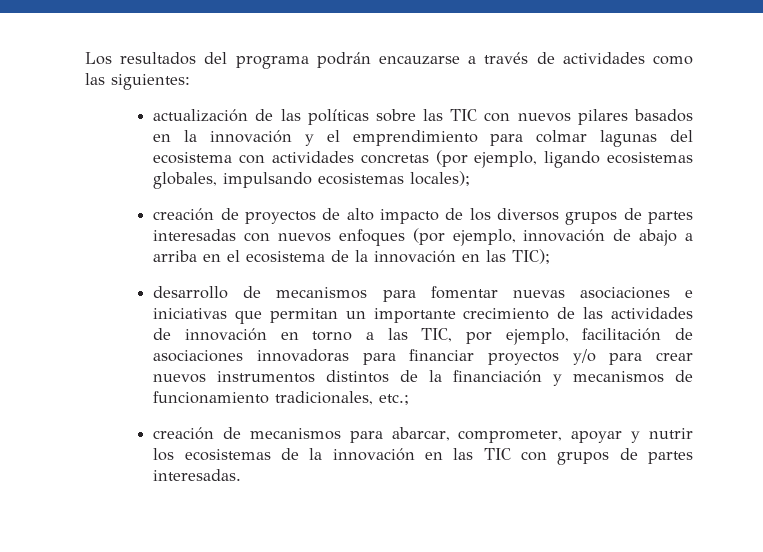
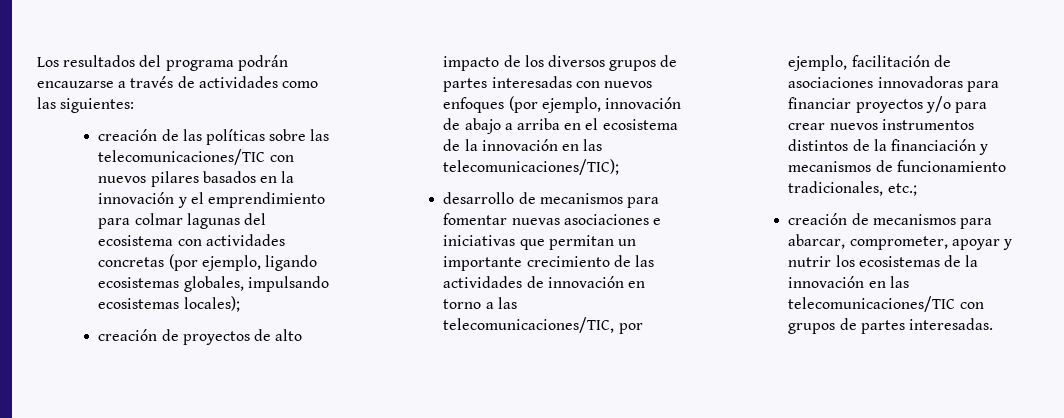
[153,109,249,122] actualización -> [98,129,158,141] creación
[450,109,478,121] TIC -> [98,149,266,165] telecomunicaciones/TIC
[512,249,551,264] TIC); -> [443,159,620,175] telecomunicaciones/TIC);
[421,328,453,342] TIC, -> [443,317,615,333] telecomunicaciones/TIC,
[483,448,511,460] TIC -> [788,296,956,312] telecomunicaciones/TIC

